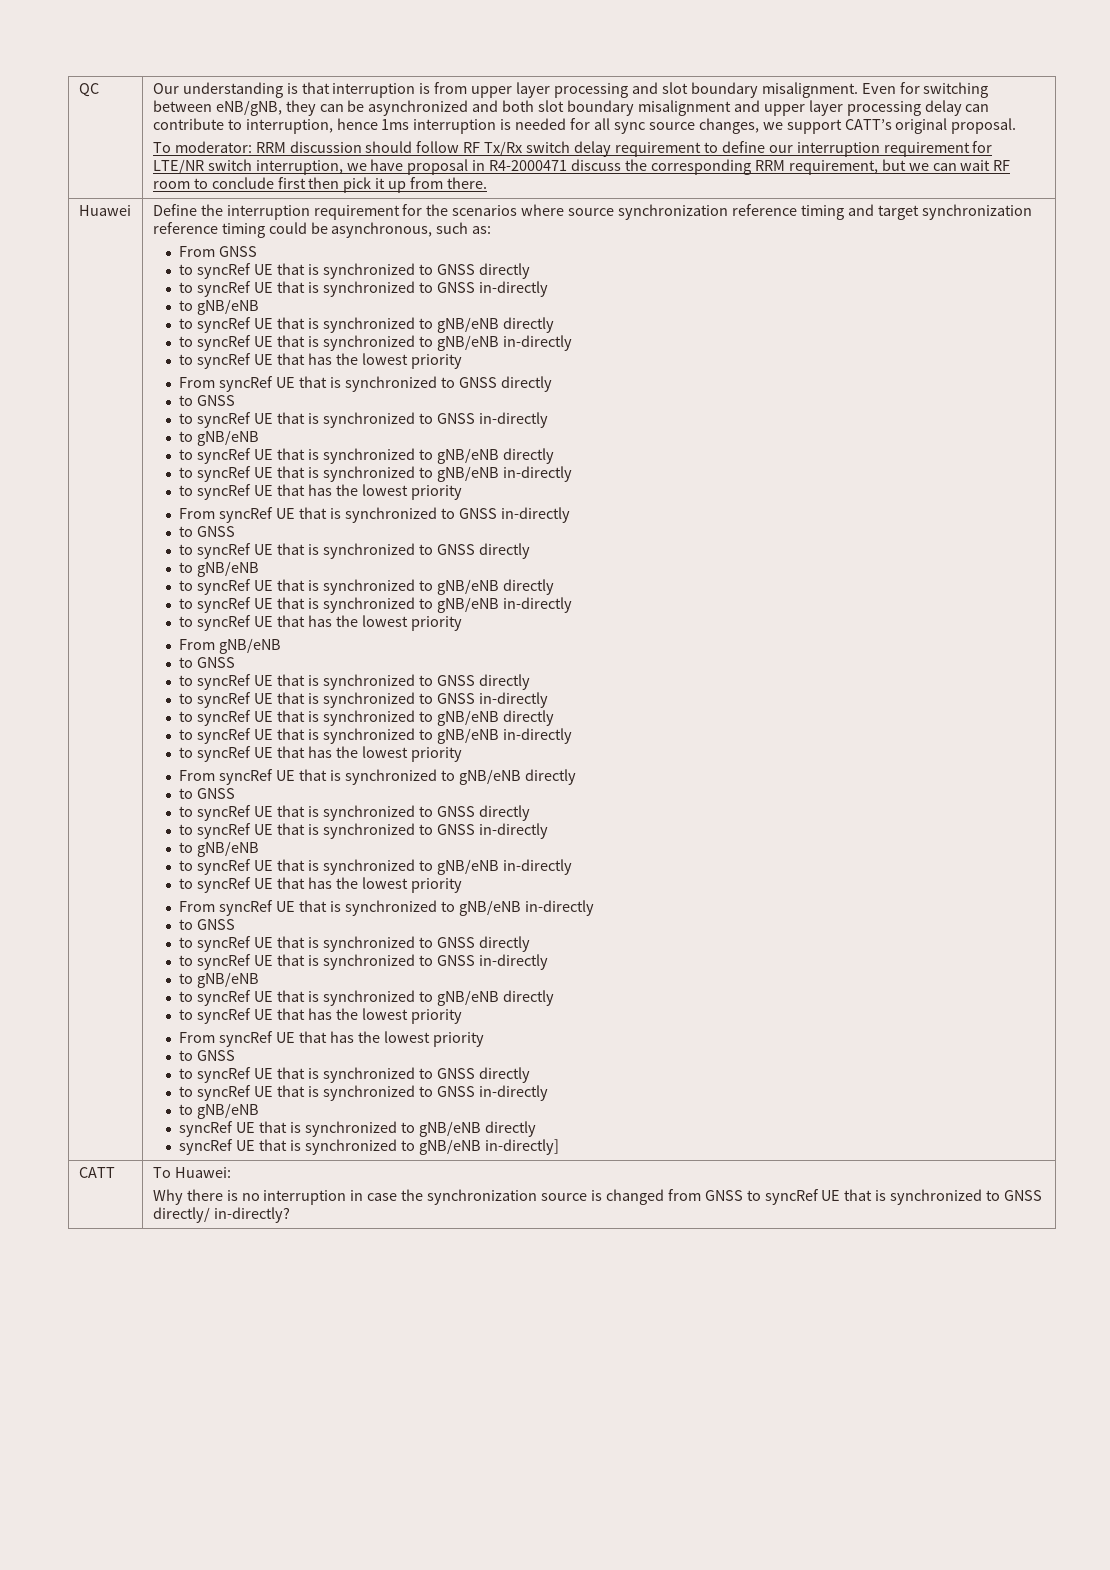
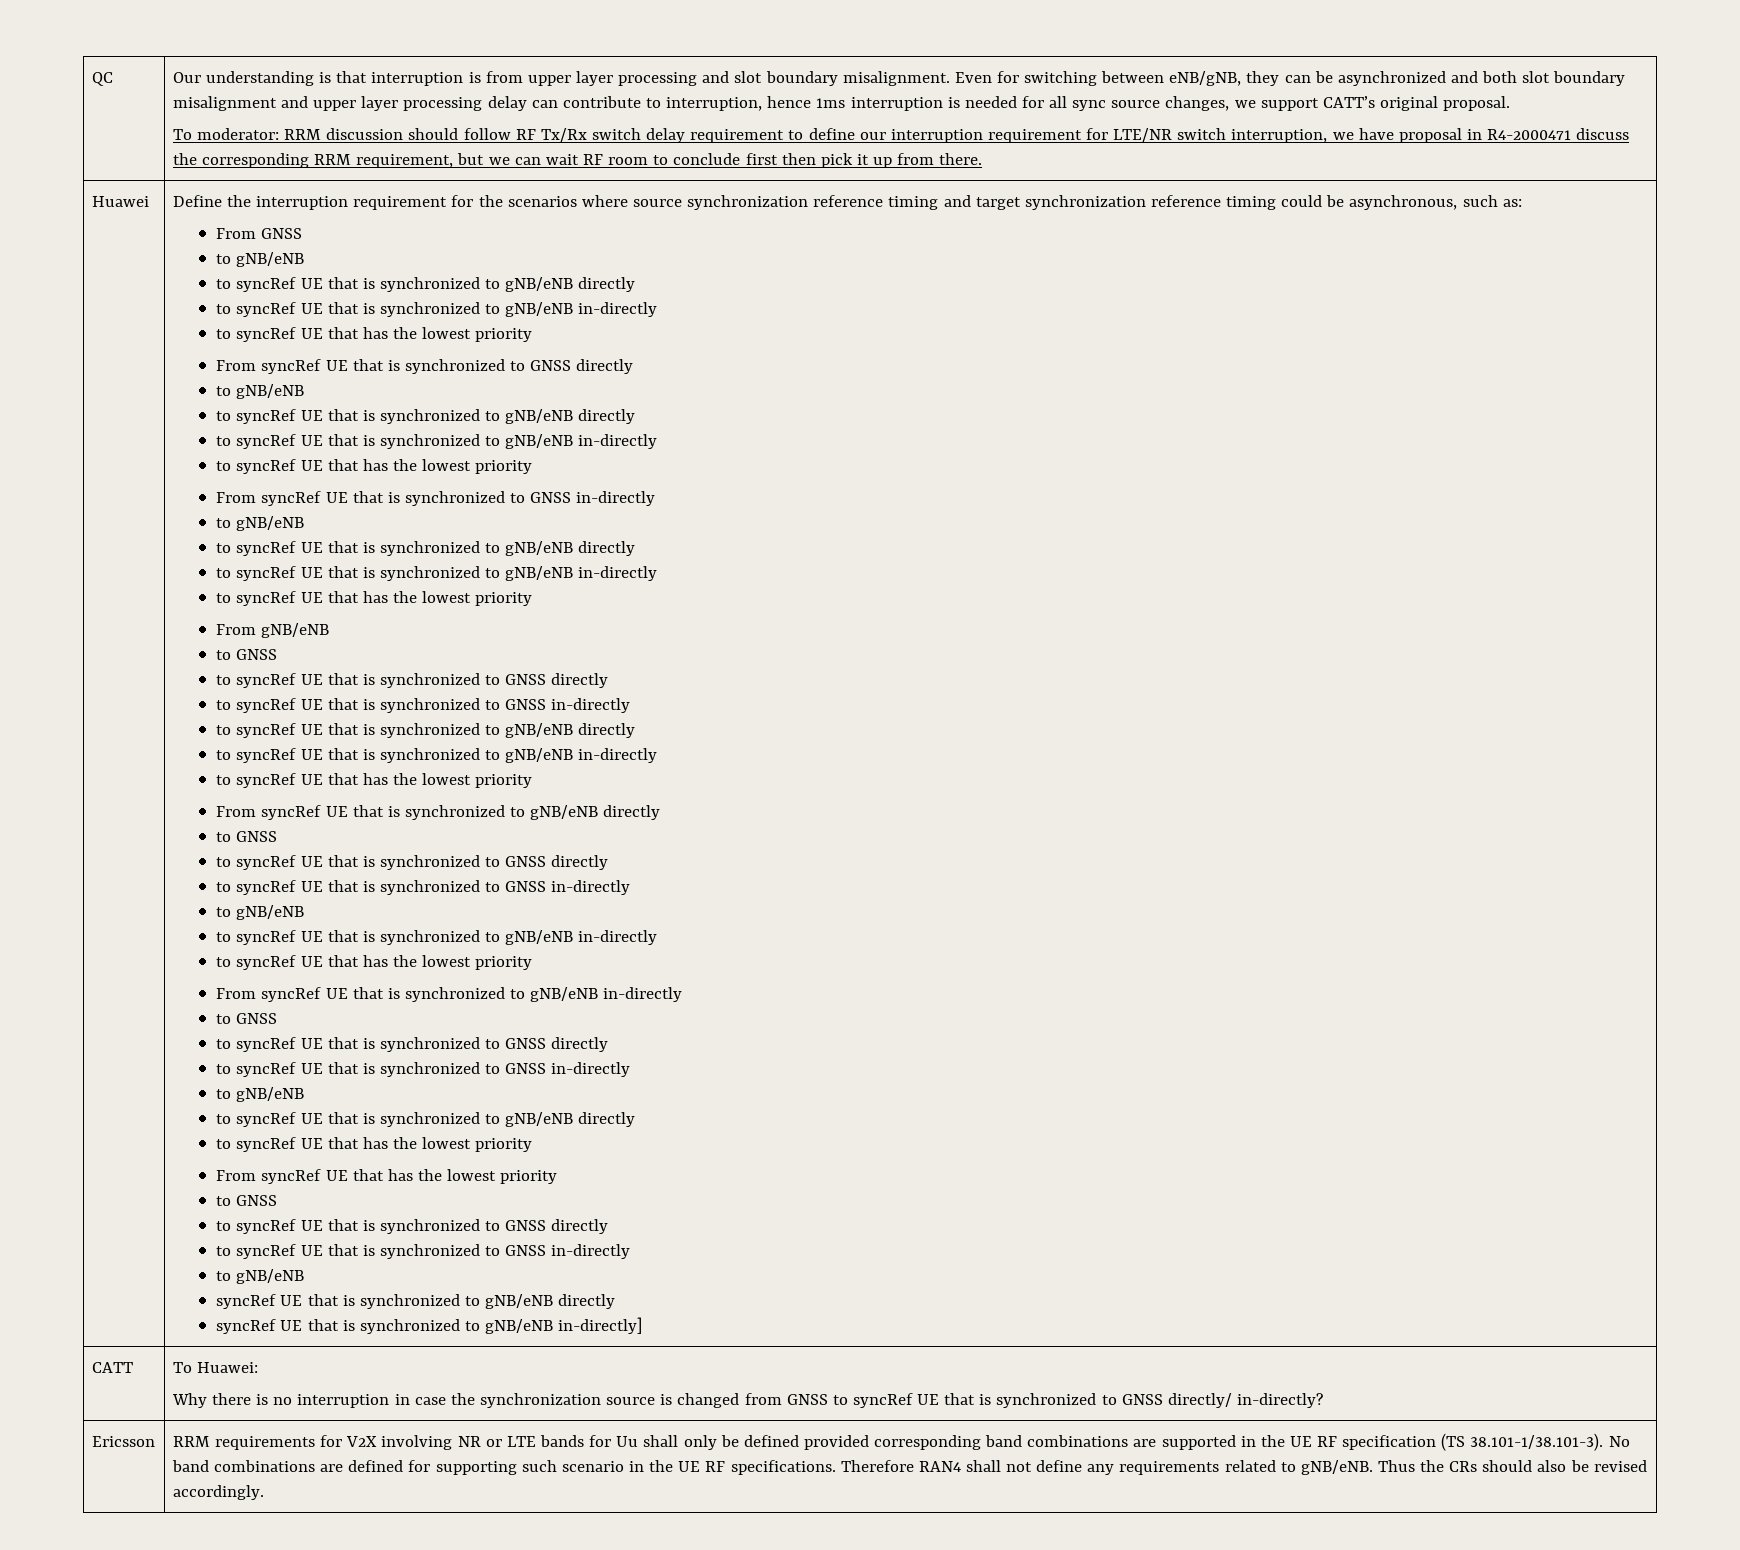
[179,263,530,279] [179,281,548,297] // to syncRef UE that is synchronized to GNSS directly // to syncRef UE that is synchronized to GNSS in-directly -> (303, 233) none
[179,395,236,406] [179,412,548,428] // to GNSS // to syncRef UE that is synchronized to GNSS in-directly -> (634, 366) none
[179,526,236,537] [179,543,530,559] // to GNSS // to syncRef UE that is synchronized to GNSS directly -> (656, 498) none
(290, 1215) none -> [91,1436,155,1447] [172,1433,1630,1451] [171,1460,1647,1475] [172,1485,264,1500] // Ericsson | RRM requirements for V2X involving NR or LTE bands for Uu shall only be defined provided corresponding band combinations are supported in the UE RF specification (TS 38.101-1/38.101-3). No band combinations are defined for supporting such scenario in the UE RF specifications. Therefore RAN4 shall not define any requirements related to gNB/eNB. Thus the CRs should also be revised accordingly.

